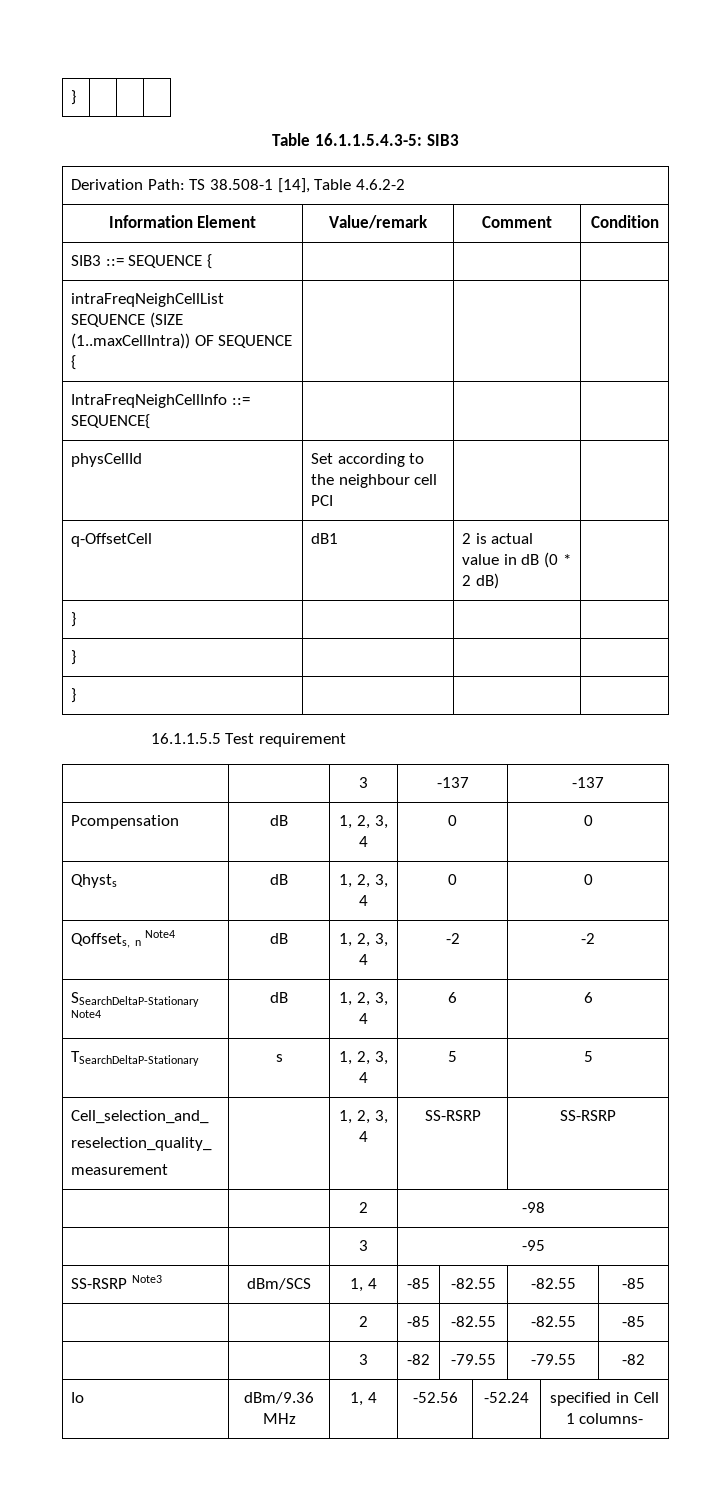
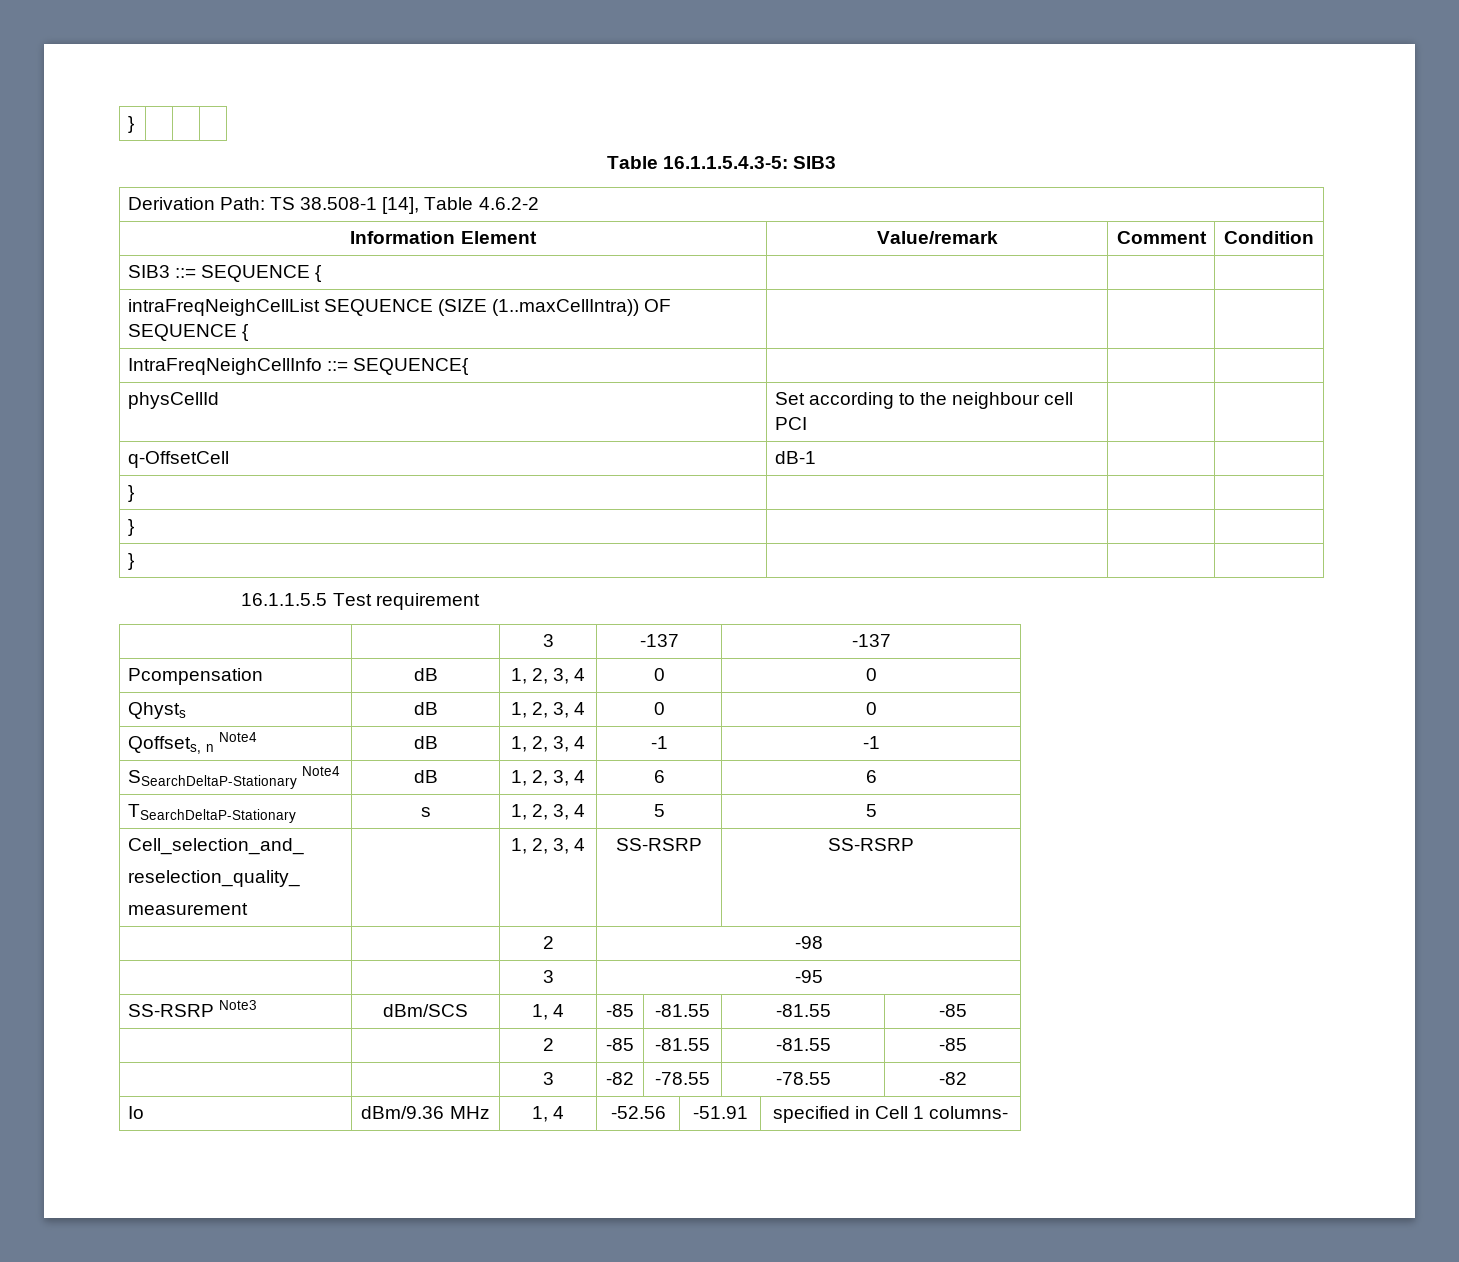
[311,533,339,544] [462,533,534,544] [462,552,571,568] [462,573,499,589] dB1 | 2 is actual value in dB (0 * 2 dB) -> [774,451,816,464] dB-1 |
[445,933,460,944] [581,933,595,944] -2 | -2 -> [650,736,668,749] [862,736,880,749] -1 | -1
[450,1278,496,1289] [530,1278,576,1289] -82.55 | -82.55 -> [655,1004,710,1017] [775,1004,831,1017] -81.55 | -81.55
[450,1316,496,1327] [530,1316,576,1327] -82.55 | -82.55 -> [655,1038,710,1051] [775,1038,831,1051] -81.55 | -81.55
[450,1354,496,1365] [530,1354,576,1365] -79.55 | -79.55 -> [655,1072,710,1085] [775,1072,831,1085] -78.55 | -78.55
[483,1392,529,1403] -52.24 -> [692,1106,748,1119] -51.91

